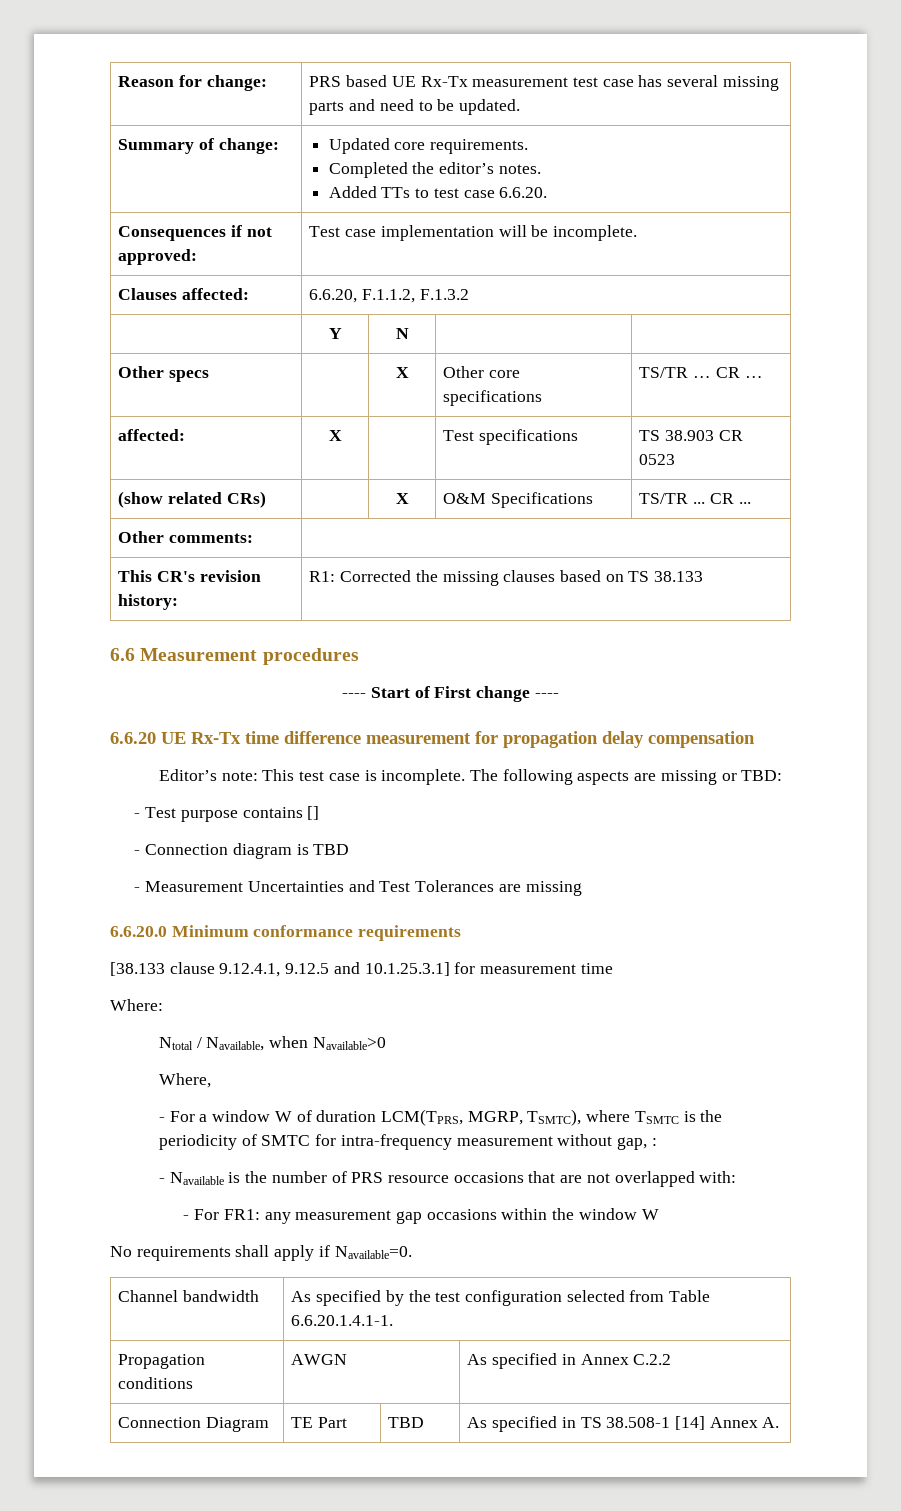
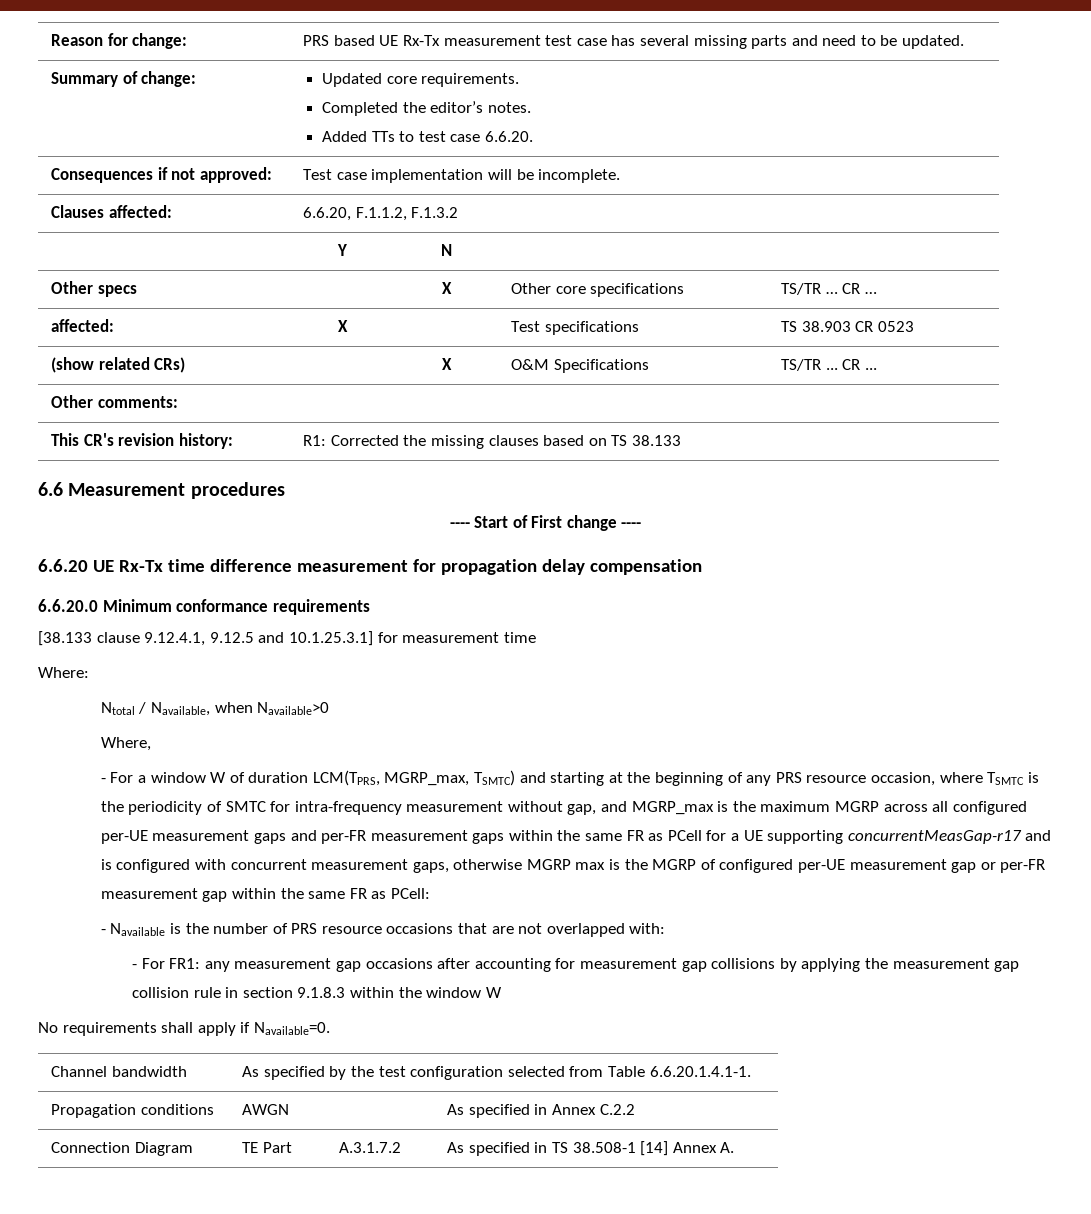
[158,769,783,785] [134,806,320,822] [134,843,350,859] [134,880,582,896] // Editor’s note: This test case is incomplete. The following aspects are missing or TBD: // - Test purpose contains [] // - Connection diagram is TBD // - Measurement Uncertainties and Test Tolerances are missing -> (702, 567) none
[467,1109,582,1126] MGRP, TSMTC), -> [384,770,935,786] MGRP_max, TSMTC) and starting at the beginning of any PRS resource occasion,
[651,1138,657,1146] : -> [601,801,1027,815] [100,830,1052,844] [100,859,1046,873] [100,888,430,902] and MGRP_max is the maximum MGRP across all configured per-UE measurement gaps and per-FR measurement gaps within the same FR as PCell for a UE supporting concurrentMeasGap-r17 and is configured with concurrent measurement gaps, otherwise MGRP max is the MGRP of configured per-UE measurement gap or per-FR measurement gap within the same FR as PCell:
(497, 1214) none -> [437,958,1020,972] [132,987,346,998] after accounting for measurement gap collisions by applying the measurement gap collision rule in section 9.1.8.3
[388,1417,425,1428] TBD -> [339,1142,402,1153] A.3.1.7.2

